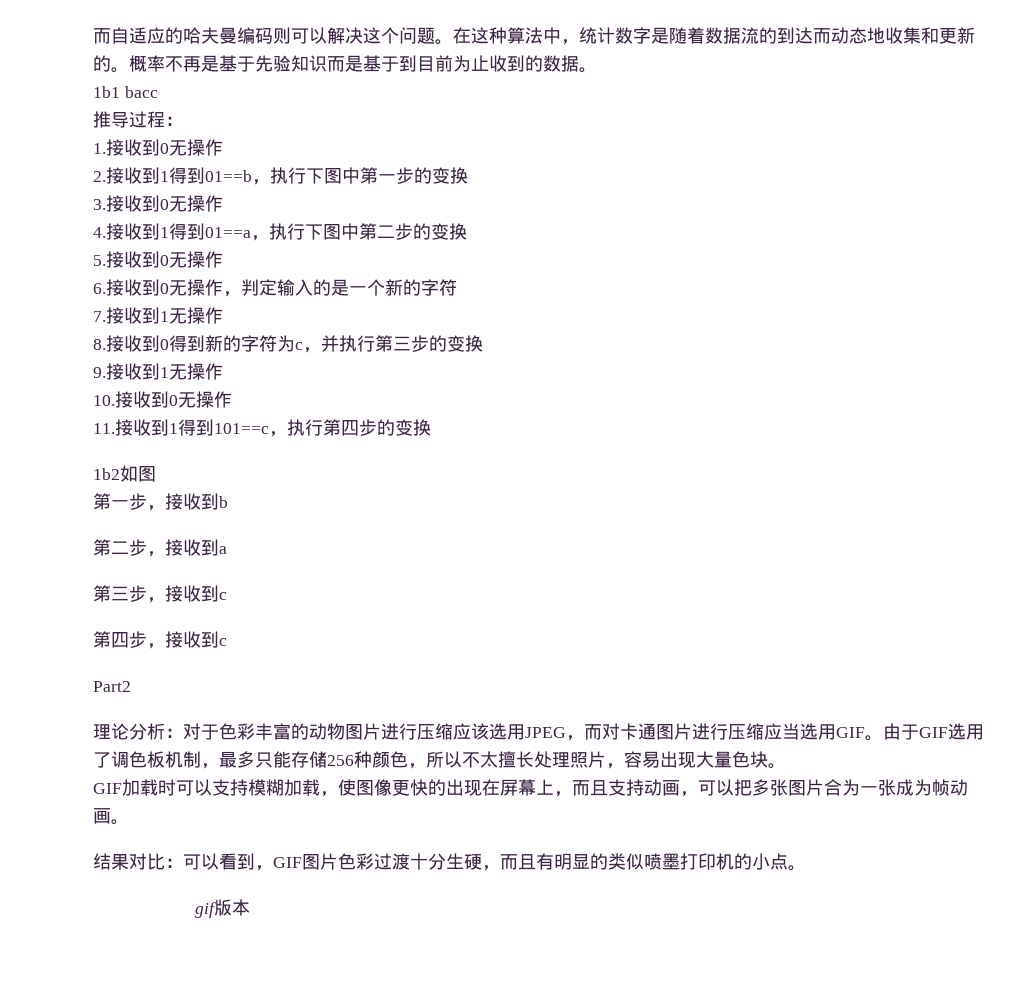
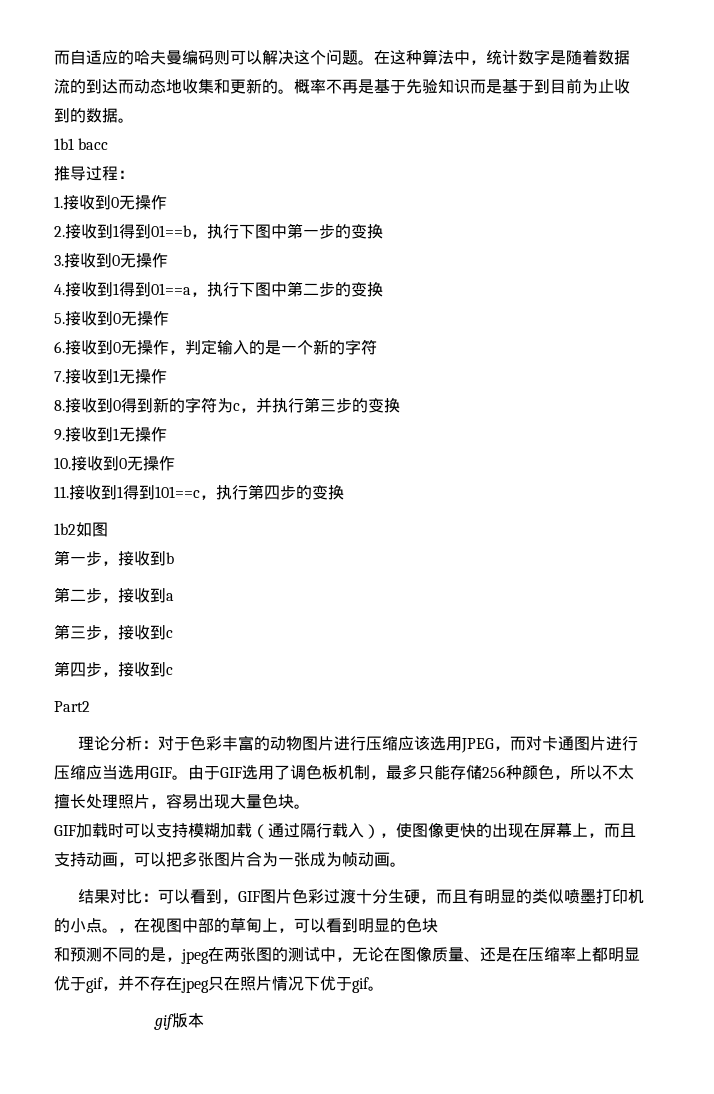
(320, 787) none -> [252,823,380,839] （通过隔行载入）
(806, 868) none -> [118,917,438,933] [54,947,640,964] [54,975,384,993] ，在视图中部的草甸上，可以看到明显的色块 // 和预测不同的是，jpeg在两张图的测试中，无论在图像质量、还是在压缩率上都明显优于gif，并不存在jpeg只在照片情况下优于gif。

